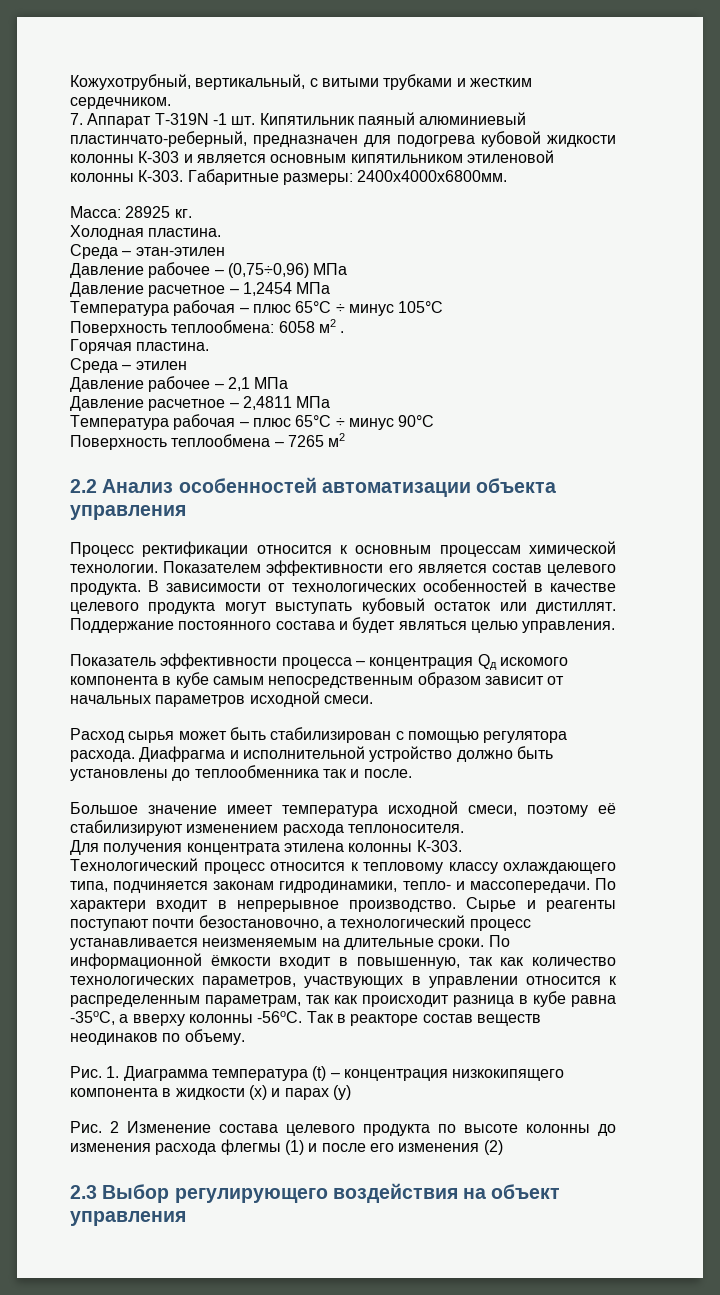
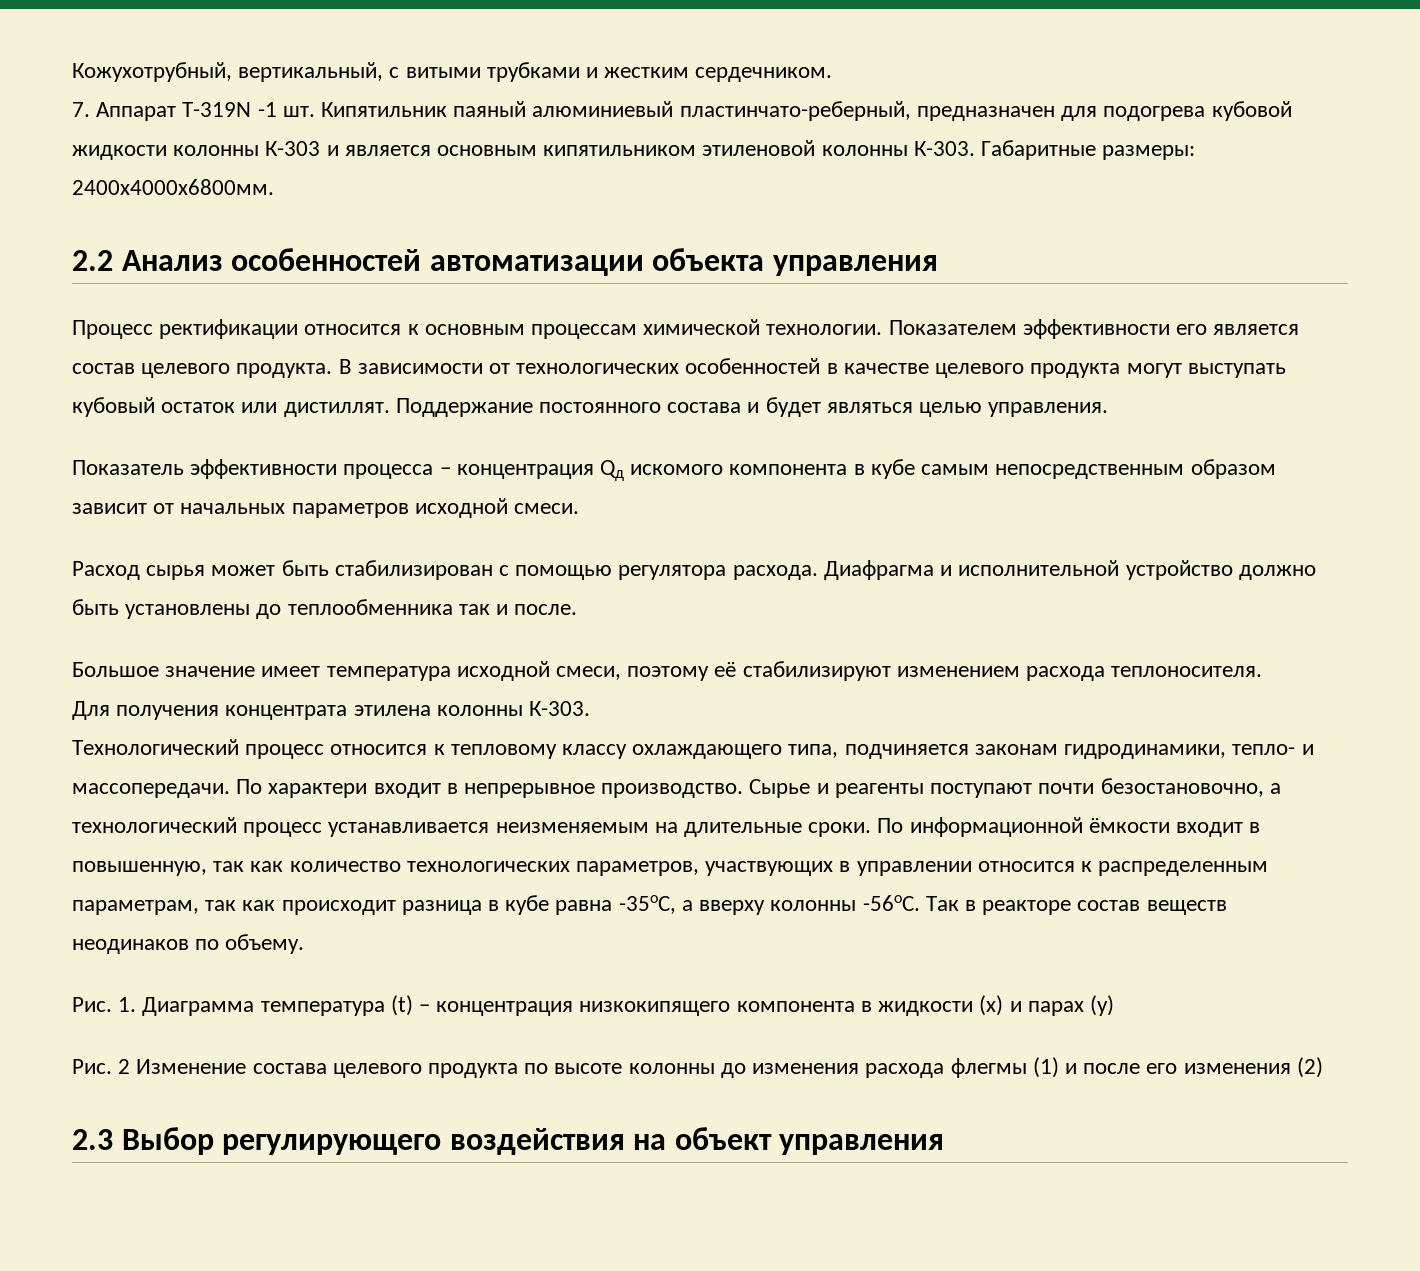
[70,206,192,218] [70,225,222,240] [70,244,225,259] [70,262,348,278] [70,282,331,297] [70,300,444,316] [70,319,345,336] [70,339,210,354] [70,358,187,373] [70,376,289,392] [70,396,331,411] [70,414,435,430] [70,433,346,450] // Масса: 28925 кг. // Холодная пластина. // Среда – этан-этилен // Давление рабочее – (0,75÷0,96) МПа // Давление расчетное – 1,2454 МПа // Температура рабочая – плюс 65°С ÷ минус 105°С // Поверхность теплообмена: 6058 м2 . // Горячая пластина. // Среда – этилен // Давление рабочее – 2,1 МПа // Давление расчетное – 2,4811 МПа // Температура рабочая – плюс 65°С ÷ минус 90°С // Поверхность теплообмена – 7265 м2 -> (274, 187) none

